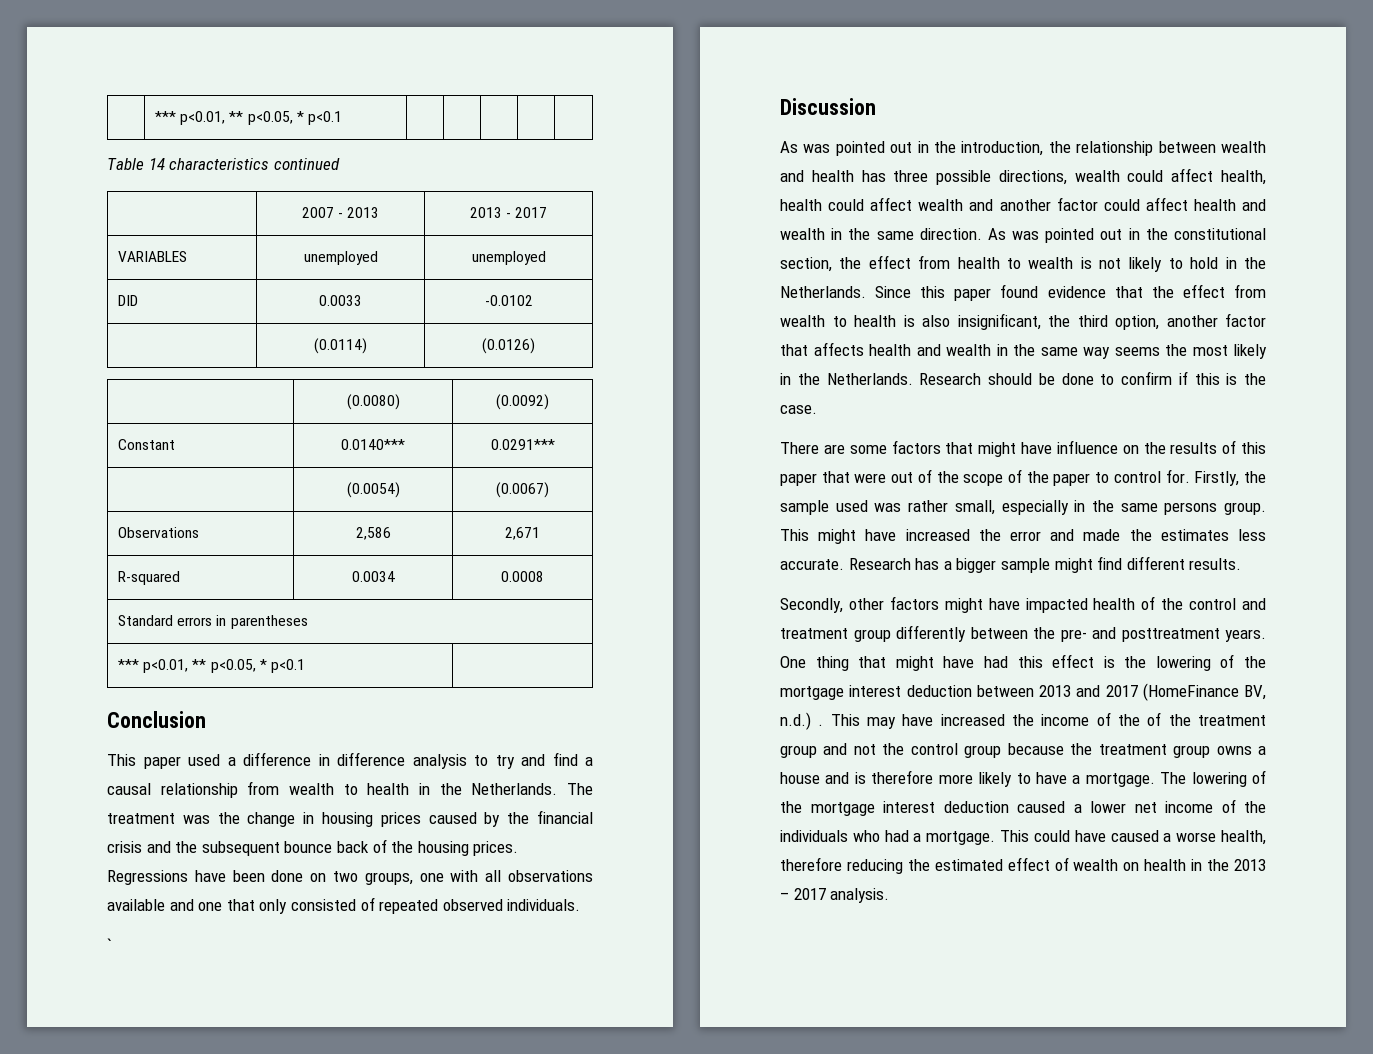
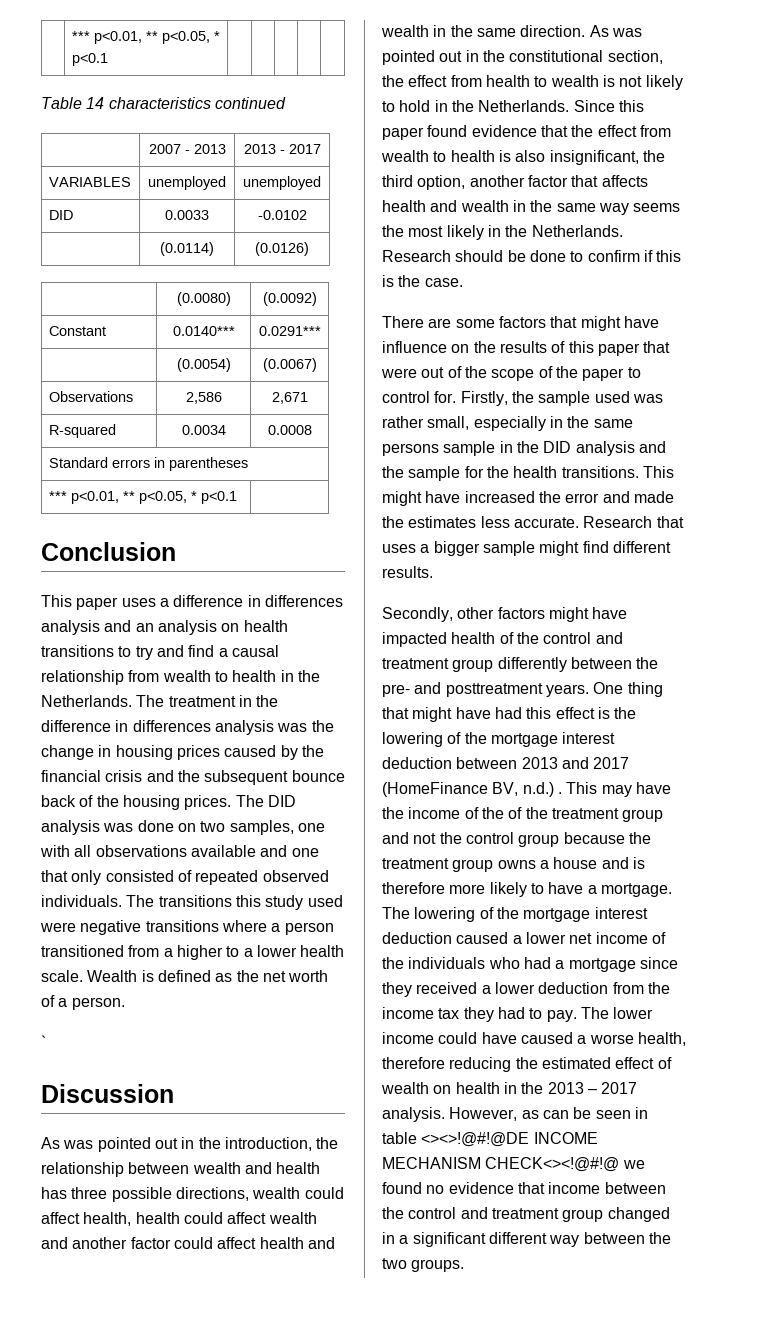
[188,754,220,766] used -> [121,598,156,607] uses
[337,752,467,769] difference analysis -> [264,595,343,607] [41,620,288,635] [41,645,114,657] differences analysis and an analysis on health transitions
(175, 818) none -> [238,695,279,707] [41,720,274,735] in the difference in differences analysis
[107,870,265,885] Regressions have been -> [235,795,296,807] [41,820,134,835] The DID analysis was
[364,872,413,885] groups, -> [229,820,294,835] samples,
(581, 905) none -> [126,895,343,910] [40,920,334,935] [41,945,345,960] [41,970,329,982] [41,995,125,1010] The transitions this study used were negative transitions where a person transitioned from a higher to a lower health scale. Wealth is defined as the net worth of a person.
[1224,502,1266,515] group. -> [443,441,666,456] [382,466,639,481] sample in the DID analysis and the sample for the health transitions.
[915,558,940,570] has -> [656,516,684,528] [382,544,416,553] that uses
[940,714,1005,726] increased -> (671, 788) none
[926,830,1030,845] mortgage. This -> [568,957,678,972] [382,982,670,997] [382,1007,654,1022] [382,1032,434,1044] mortgage since they received a lower deduction from the income tax they had to pay. The lower income
(890, 895) none -> [449,1107,648,1121] [382,1132,598,1147] [382,1157,645,1172] [382,1182,666,1194] [382,1207,670,1222] [382,1232,671,1247] [382,1258,465,1272] However, as can be seen in table <><>!@#!@DE INCOME MECHANISM CHECK<><!@#!@ we found no evidence that income between the control and treatment group changed in a significant different way between the two groups.

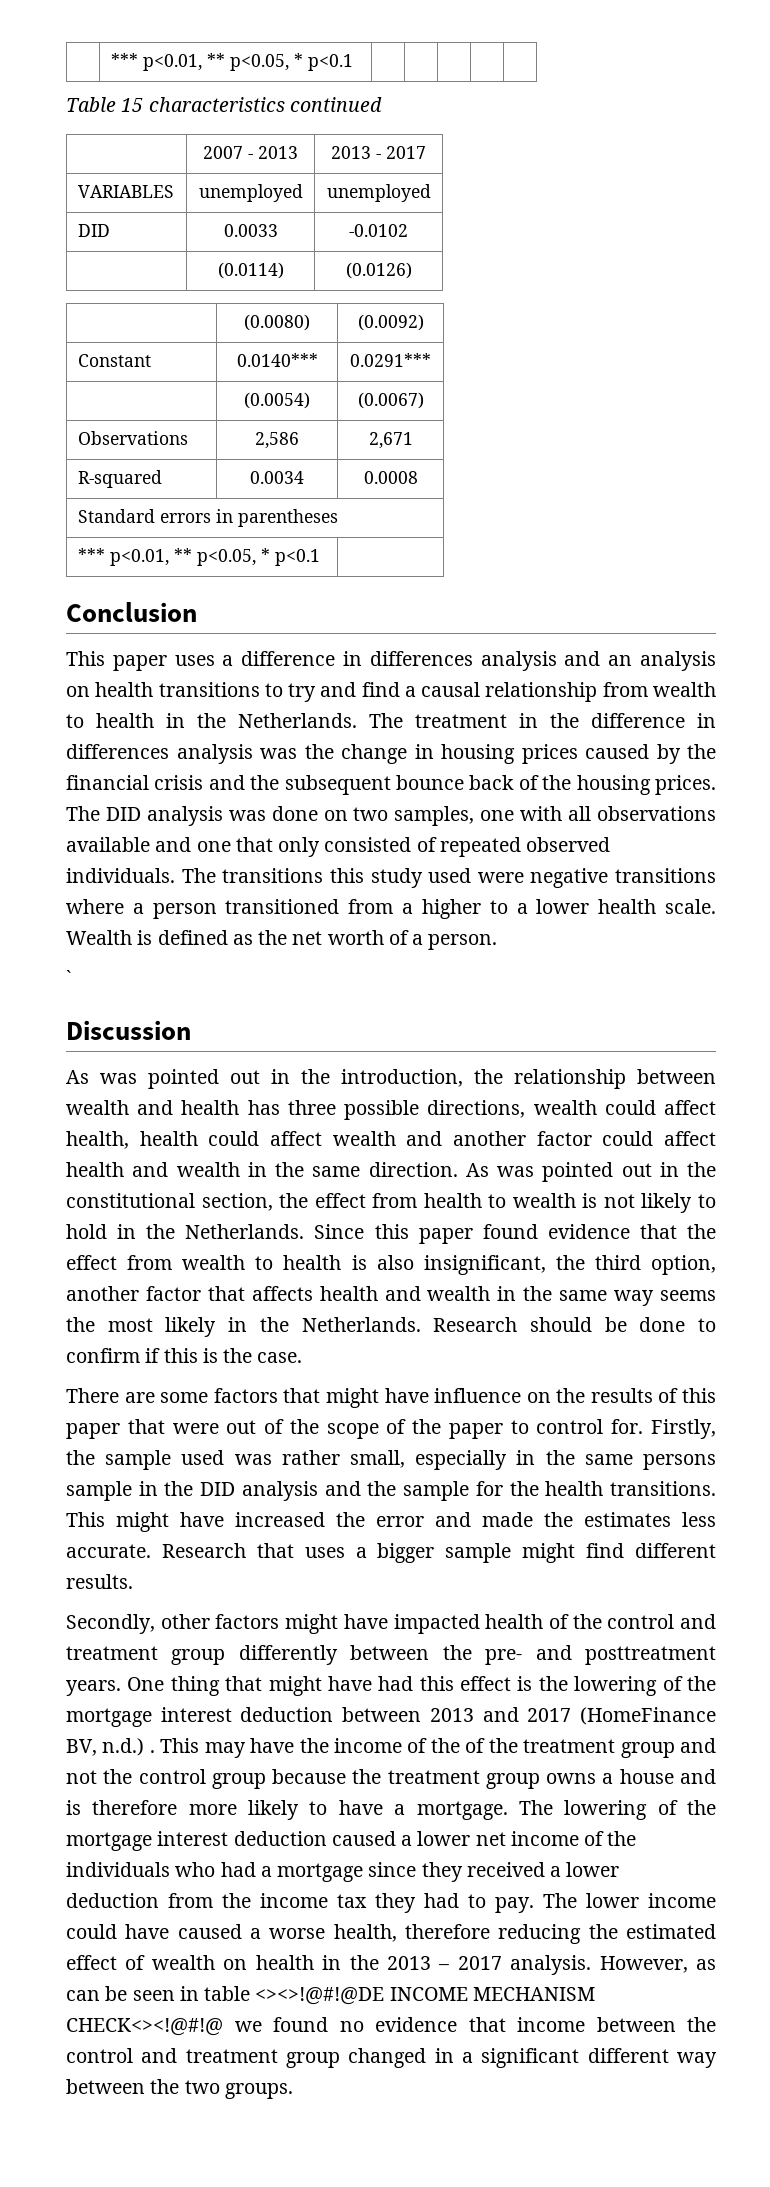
[86,97,105,109] 14 -> [121,98,144,112] 15

